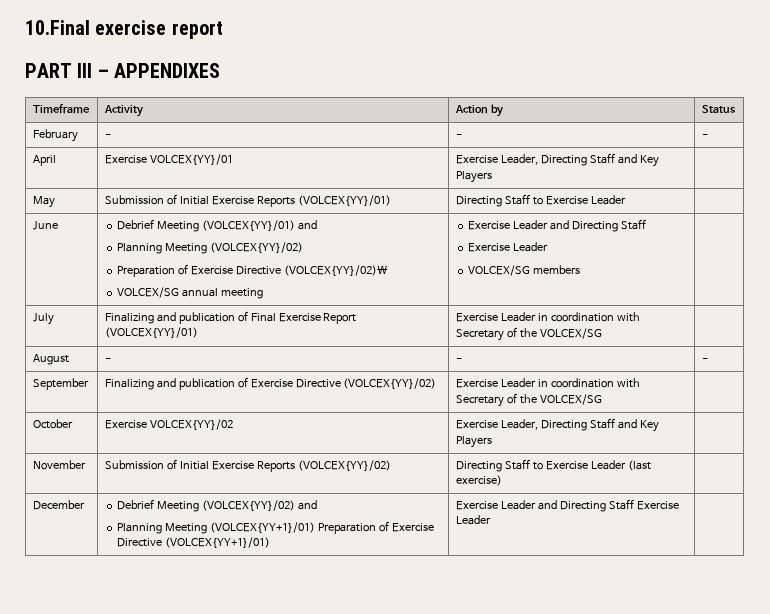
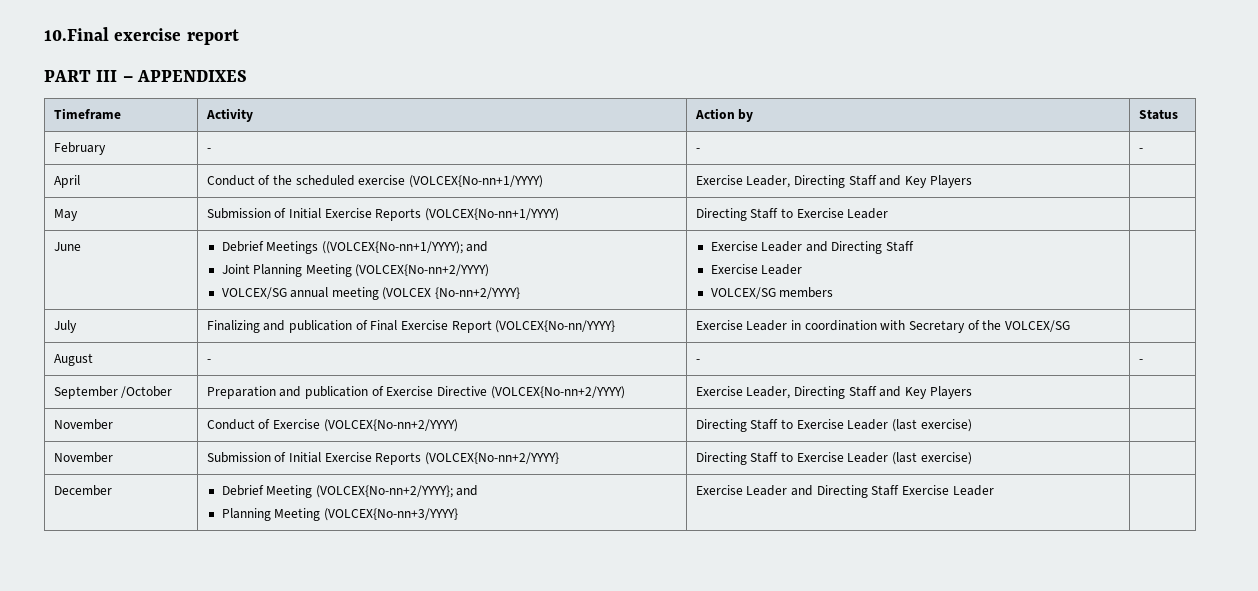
[104,154,233,165] Exercise VOLCEX{YY}/01 -> [206,175,543,188] Conduct of the scheduled exercise (VOLCEX{No-nn+1/YYYY)
[297,195,391,206] (VOLCEX{YY}/01) -> [424,208,559,221] (VOLCEX{No-nn+1/YYYY)
[156,220,317,232] [116,242,303,254] [116,264,388,277] Meeting (VOLCEX{YY}/01) and // Planning Meeting (VOLCEX{YY}/02) // Preparation of Exercise Directive (VOLCEX{YY}/02)\ -> [266,241,489,254] [221,264,490,277] Meetings ((VOLCEX{No-nn+1/YYYY); and // Joint Planning Meeting (VOLCEX{No-nn+2/YYYY)
(263, 293) none -> [382,287,521,300] (VOLCEX {No-nn+2/YYYY}
[104,327,198,338] (VOLCEX{YY}/01) -> [495,320,616,333] (VOLCEX{No-nn/YYYY}
[104,379,154,390] | Finalizing -> [121,386,173,398] [206,386,276,399] /October | Preparation
[343,378,437,389] [455,378,640,388] [455,393,602,407] [32,419,73,429] [104,419,233,430] [455,418,659,432] [455,436,492,448] (VOLCEX{YY}/02) | Exercise Leader in coordination with Secretary of the VOLCEX/SG | // October | Exercise VOLCEX{YY}/02 | Exercise Leader, Directing Staff and Key Players | -> [490,386,625,399] [695,386,972,399] [53,419,113,430] [206,419,458,432] [695,419,972,432] (VOLCEX{No-nn+2/YYYY) | Exercise Leader, Directing Staff and Key Players | // November | Conduct of Exercise (VOLCEX{No-nn+2/YYYY) | Directing Staff to Exercise Leader (last exercise) |
[297,460,391,471] (VOLCEX{YY}/02) -> [424,452,559,465] (VOLCEX{No-nn+2/YYYY}
[201,500,317,511] [116,521,434,534] [116,537,270,548] (VOLCEX{YY}/02) and // Planning Meeting (VOLCEX{YY+1}/01) Preparation of Exercise Directive (VOLCEX{YY+1}/01) -> [315,485,479,498] [221,508,458,521] (VOLCEX{No-nn+2/YYYY}; and // Planning Meeting (VOLCEX{No-nn+3/YYYY}

